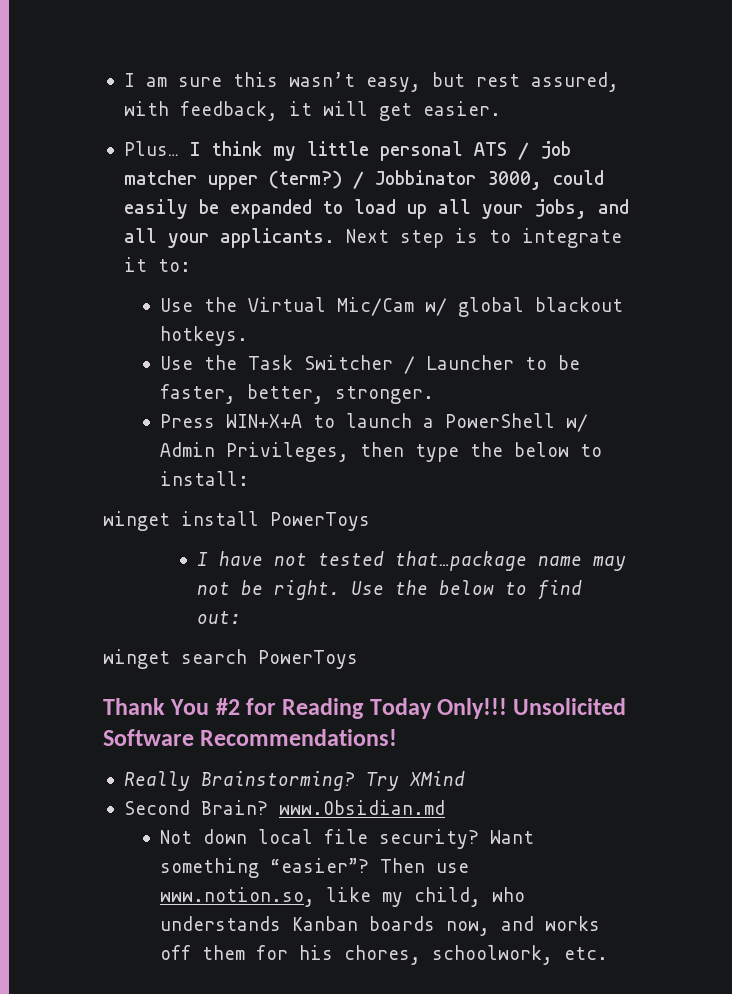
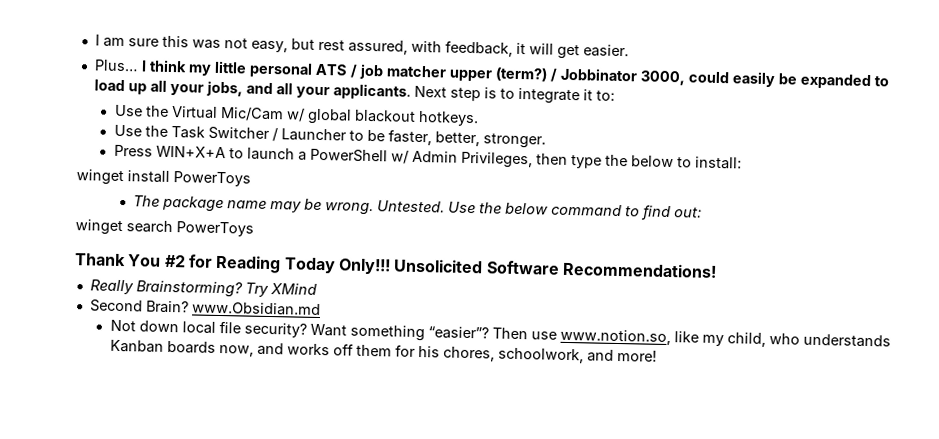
[288,72,355,87] wasn’t -> [191,38,248,49] was not
[196,551,626,571] [196,580,340,600] I have not tested that…package name may not be right. -> [133,195,446,216] The package name may be wrong. Untested.
(494, 587) none -> [551,203,623,217] command
[564,947,609,960] etc. -> [586,349,657,362] and more!

